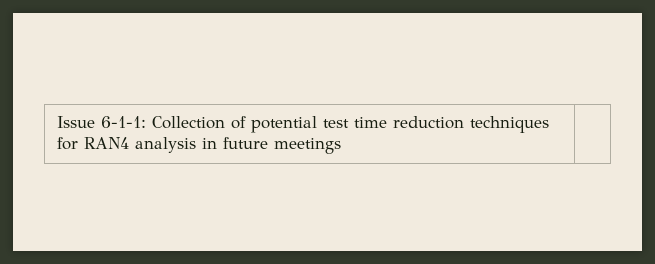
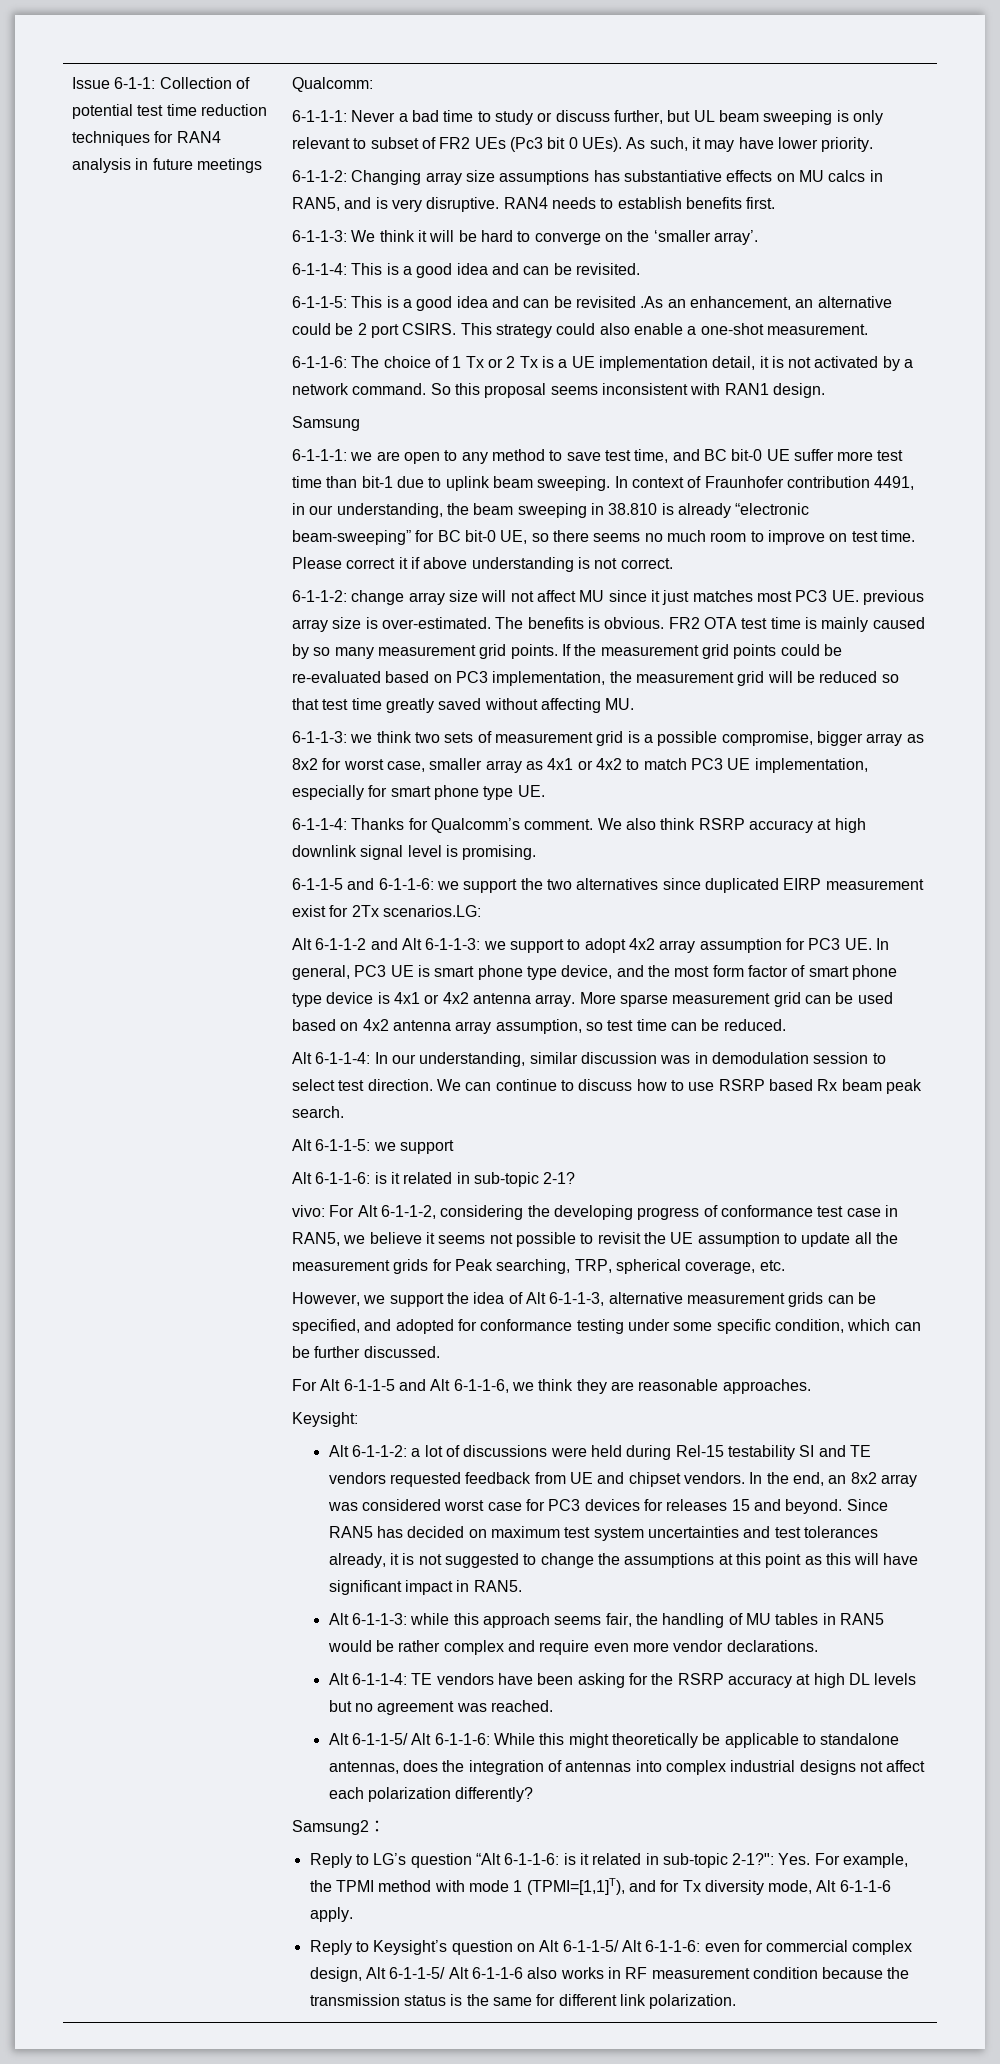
(341, 146) none -> [292,77,374,92] [292,110,883,125] [292,137,874,152] [292,170,883,185] [292,197,776,212] [292,230,758,245] [292,263,640,278] [292,296,892,311] [292,323,868,338] [292,356,914,371] [292,383,825,398] [292,416,361,431] [292,449,904,464] [292,476,915,491] [292,503,810,518] [292,530,915,545] [292,557,673,572] [292,590,924,605] [292,617,925,632] [292,644,842,659] [292,671,899,686] [292,698,635,713] [292,731,924,746] [292,758,868,773] [292,785,545,800] [292,818,866,833] [292,845,537,860] [292,878,924,893] [292,905,481,917] [292,938,889,953] [292,965,897,980] [292,992,893,1007] [292,1019,786,1034] [292,1052,886,1067] [292,1079,922,1094] [292,1106,345,1118] [292,1139,454,1154] [292,1172,576,1187] [292,1205,898,1220] [292,1232,898,1247] [292,1259,785,1274] [292,1292,876,1307] [292,1319,921,1334] [292,1346,440,1358] [292,1379,811,1394] [292,1412,359,1427] [328,1445,871,1460] [328,1472,917,1487] [327,1499,888,1514] [328,1526,878,1541] [328,1553,919,1568] [328,1580,522,1595] [328,1613,884,1628] [327,1640,818,1655] [328,1673,917,1688] [328,1700,553,1715] [328,1733,900,1748] [328,1760,926,1775] [328,1787,534,1802] [292,1820,386,1835] [309,1853,909,1868] [309,1878,891,1895] [309,1907,353,1922] [309,1940,913,1955] [309,1967,910,1982] [309,1994,737,2009] Qualcomm: // 6-1-1-1: Never a bad time to study or discuss further, but UL beam sweeping is only relevant to subset of FR2 UEs (Pc3 bit 0 UEs). As such, it may have lower priority. // 6-1-1-2: Changing array size assumptions has substantiative effects on MU calcs in RAN5, and is very disruptive. RAN4 needs to establish benefits first. // 6-1-1-3: We think it will be hard to converge on the ‘smaller array’. // 6-1-1-4: This is a good idea and can be revisited. // 6-1-1-5: This is a good idea and can be revisited .As an enhancement, an alternative could be 2 port CSIRS. This strategy could also enable a one-shot measurement. // 6-1-1-6: The choice of 1 Tx or 2 Tx is a UE implementation detail, it is not activated by a network command. So this proposal seems inconsistent with RAN1 design. // Samsung // 6-1-1-1: we are open to any method to save test time, and BC bit-0 UE suffer more test time than bit-1 due to uplink beam sweeping. In context of Fraunhofer contribution 4491, in our understanding, the beam sweeping in 38.810 is already “electronic beam-sweeping” for BC bit-0 UE, so there seems no much room to improve on test time. Please correct it if above understanding is not correct. // 6-1-1-2: change array size will not affect MU since it just matches most PC3 UE. previous array size is over-estimated. The benefits is obvious. FR2 OTA test time is mainly caused by so many measurement grid points. If the measurement grid points could be re-evaluated based on PC3 implementation, the measurement grid will be reduced so that test time greatly saved without affecting MU. // 6-1-1-3: we think two sets of measurement grid is a possible compromise, bigger array as 8x2 for worst case, smaller array as 4x1 or 4x2 to match PC3 UE implementation, especially for smart phone type UE. // 6-1-1-4: Thanks for Qualcomm’s comment. We also think RSRP accuracy at high downlink signal level is promising. // 6-1-1-5 and 6-1-1-6: we support the two alternatives since duplicated EIRP measurement exist for 2Tx scenarios.LG: // Alt 6-1-1-2 and Alt 6-1-1-3: we support to adopt 4x2 array assumption for PC3 UE. In general, PC3 UE is smart phone type device, and the most form factor of smart phone type device is 4x1 or 4x2 antenna array. More sparse measurement grid can be used based on 4x2 antenna array assumption, so test time can be reduced. // Alt 6-1-1-4: In our understanding, similar discussion was in demodulation session to select test direction. We can continue to discuss how to use RSRP based Rx beam peak search. // Alt 6-1-1-5: we support // Alt 6-1-1-6: is it related in sub-topic 2-1? // vivo: For Alt 6-1-1-2, considering the developing progress of conformance test case in RAN5, we believe it seems not possible to revisit the UE assumption to update all the measurement grids for Peak searching, TRP, spherical coverage, etc. // However, we support the idea of Alt 6-1-1-3, alternative measurement grids can be specified, and adopted for conformance testing under some specific condition, which can be further discussed. // For Alt 6-1-1-5 and Alt 6-1-1-6, we think they are reasonable approaches. // Keysight: // Alt 6-1-1-2: a lot of discussions were held during Rel-15 testability SI and TE vendors requested feedback from UE and chipset vendors. In the end, an 8x2 array was considered worst case for PC3 devices for releases 15 and beyond. Since RAN5 has decided on maximum test system uncertainties and test tolerances already, it is not suggested to change the assumptions at this point as this will have significant impact in RAN5. // Alt 6-1-1-3: while this approach seems fair, the handling of MU tables in RAN5 would be rather complex and require even more vendor declarations. // Alt 6-1-1-4: TE vendors have been asking for the RSRP accuracy at high DL levels but no agreement was reached. // Alt 6-1-1-5/ Alt 6-1-1-6: While this might theoretically be applicable to standalone antennas, does the integration of antennas into complex industrial designs not affect each polarization differently? // Samsung2： // Reply to LG’s question “Alt 6-1-1-6: is it related in sub-topic 2-1?": Yes. For example, the TPMI method with mode 1 (TPMI=[1,1]T), and for Tx diversity mode, Alt 6-1-1-6 apply. // Reply to Keysight’s question on Alt 6-1-1-5/ Alt 6-1-1-6: even for commercial complex design, Alt 6-1-1-5/ Alt 6-1-1-6 also works in RF measurement condition because the transmission status is the same for different link polarization.

